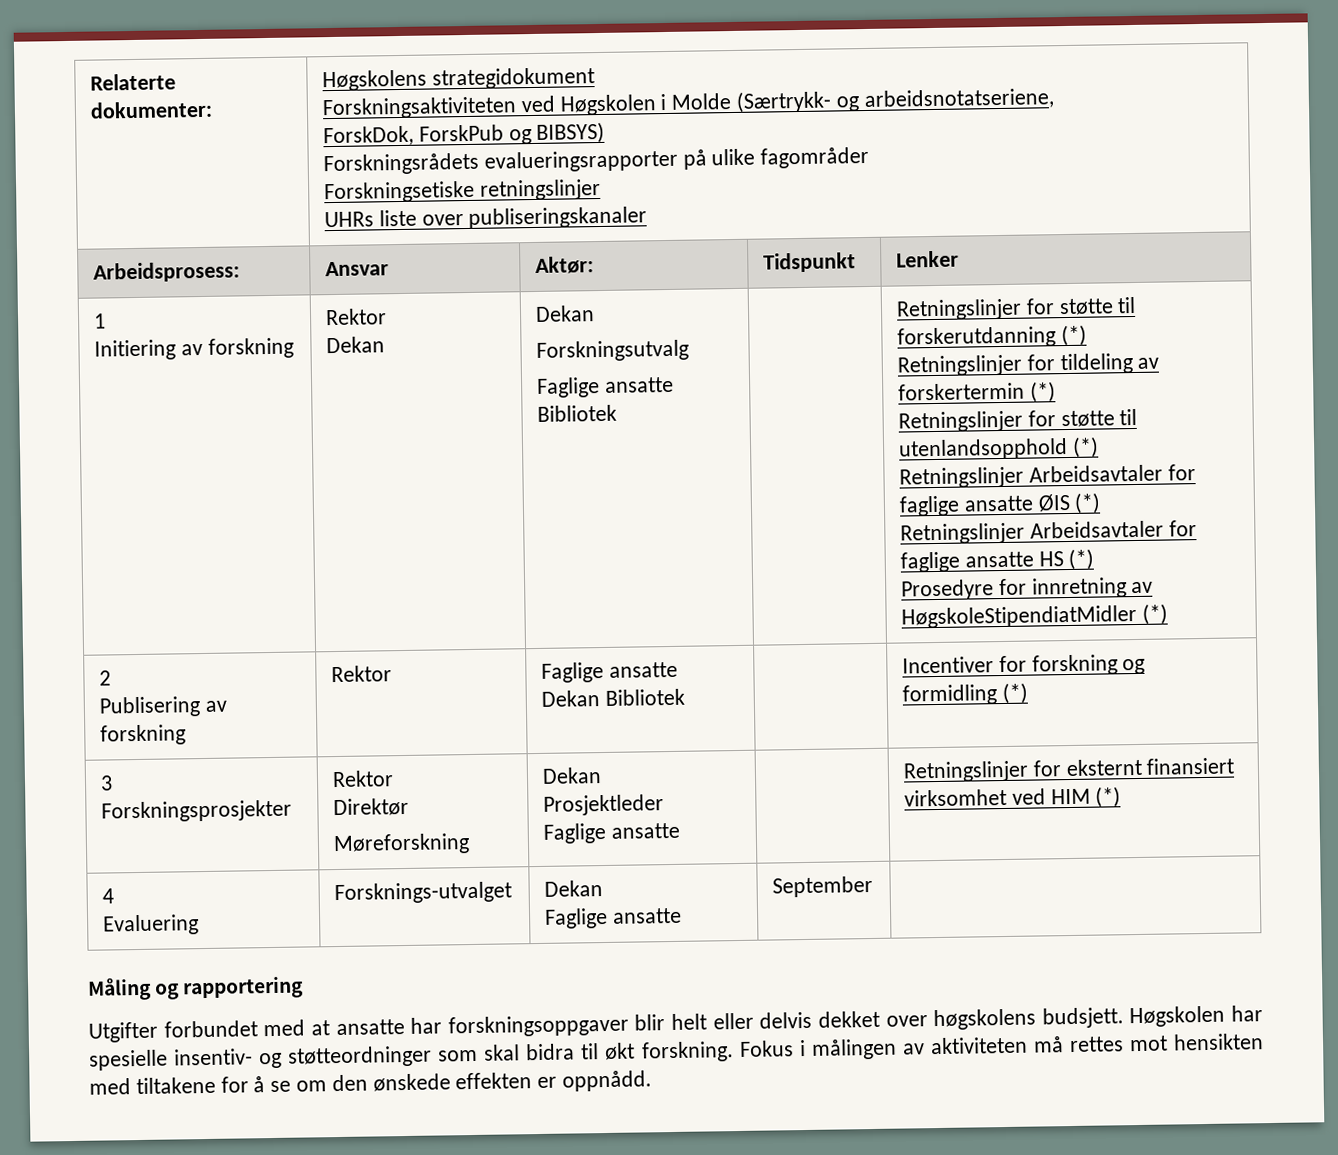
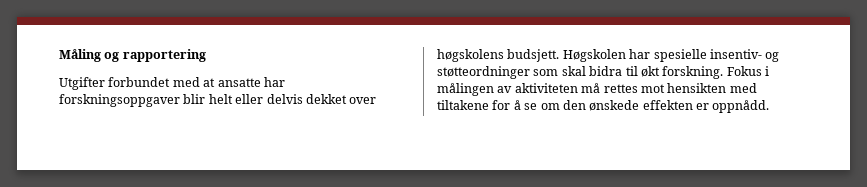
[89,73,176,91] [89,100,213,119] [321,67,595,92] [321,88,1054,120] [322,121,606,147] [322,146,870,176] [323,178,601,204] [323,206,648,229] [92,261,240,283] [324,261,389,277] [534,256,594,274] [762,252,856,273] [895,250,959,268] [92,313,106,329] [93,337,294,361] [324,308,387,326] [325,336,385,354] [534,305,595,322] [535,339,689,362] [535,376,674,398] [536,404,617,422] [895,296,1137,321] [896,324,1087,349] [896,353,1160,377] [897,381,1056,403] [897,408,1138,433] [897,436,1099,461] [898,464,1196,489] [898,492,1102,517] [899,520,1197,545] [899,548,1095,573] [900,577,1154,601] [900,603,1168,629] [98,670,111,686] [98,696,227,718] [99,724,186,746] [330,665,392,683] [540,661,678,683] [540,688,685,707] [901,654,1146,676] [901,682,1028,706] [99,775,113,791] [100,799,292,823] [331,770,394,788] [332,797,409,817] [332,833,470,856] [541,767,602,784] [542,794,664,816] [542,822,680,844] [902,757,1236,783] [903,786,1122,808] [101,888,114,904] [102,914,199,936] [333,881,512,905] [543,880,603,897] [543,907,682,929] [771,875,873,898] Relaterte dokumenter: | Høgskolens strategidokument // Forskningsaktiviteten ved Høgskolen i Molde (Særtrykk- og arbeidsnotatseriene, // ForskDok, ForskPub og BIBSYS) // Forskningsrådets evalueringsrapporter på ulike fagområder // Forskningsetiske retningslinjer // UHRs liste over publiseringskanaler // Arbeidsprosess: | Ansvar | Aktør: | Tidspunkt | Lenker // 1 // Initiering av forskning | Rektor // Dekan | Dekan // Forskningsutvalg // Faglige ansatte Bibliotek | | Retningslinjer for støtte til forskerutdanning (*) // Retningslinjer for tildeling av forskertermin (*) // Retningslinjer for støtte til utenlandsopphold (*) // Retningslinjer Arbeidsavtaler for faglige ansatte ØIS (*) // Retningslinjer Arbeidsavtaler for faglige ansatte HS (*) // Prosedyre for innretning av HøgskoleStipendiatMidler (*) // 2 // Publisering av forskning | Rektor | Faglige ansatte Dekan Bibliotek | | Incentiver for forskning og formidling (*) // 3 Forskningsprosjekter | Rektor // Direktør // Møreforskning | Dekan // Prosjektleder // Faglige ansatte | | Retningslinjer for eksternt finansiert virksomhet ved HIM (*) // 4 // Evaluering | Forsknings-utvalget | Dekan // Faglige ansatte | September | // -> (59, 55) none

